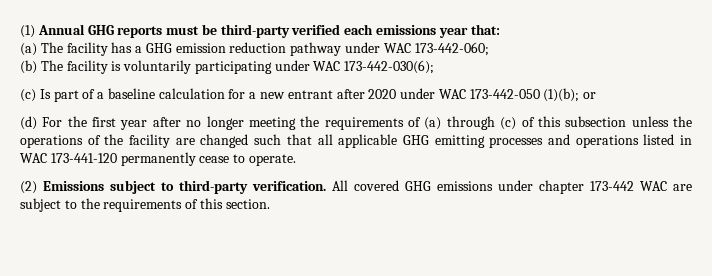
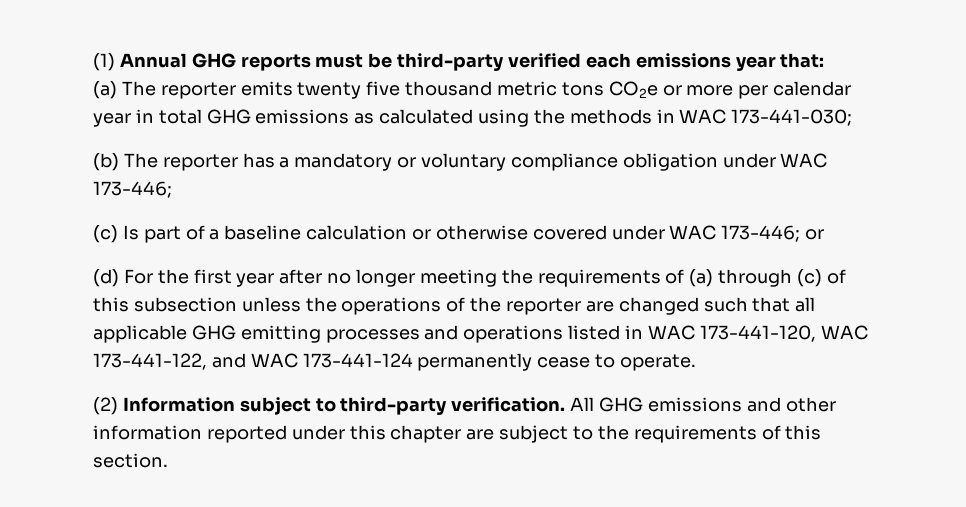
[66,42,489,56] [20,60,435,74] facility has a GHG emission reduction pathway under WAC 173-442-060; // (b) The facility is voluntarily participating under WAC 173-442-030(6); -> [160,81,852,99] [93,109,853,127] [93,153,828,171] [93,181,172,198] reporter emits twenty five thousand metric tons CO2e or more per calendar year in total GHG emissions as calculated using the methods in WAC 173-441-030; // (b) The reporter has a mandatory or voluntary compliance obligation under WAC 173-446;
[228,88,580,102] for a new entrant after 2020 under WAC 173-442-050 (1)(b); -> [412,225,801,242] or otherwise covered under WAC 173-446;
[129,134,171,148] facility -> [506,298,582,315] reporter
[50,153,117,163] 173-441-120 -> [699,325,868,342] [93,353,413,370] 173-441-120, WAC 173-441-122, and WAC 173-441-124
[42,181,104,191] Emissions -> [122,397,235,412] Information
[354,180,667,194] covered GHG emissions under chapter 173-442 WAC -> [599,397,836,412] [93,425,462,443] GHG emissions and other information reported under this chapter

